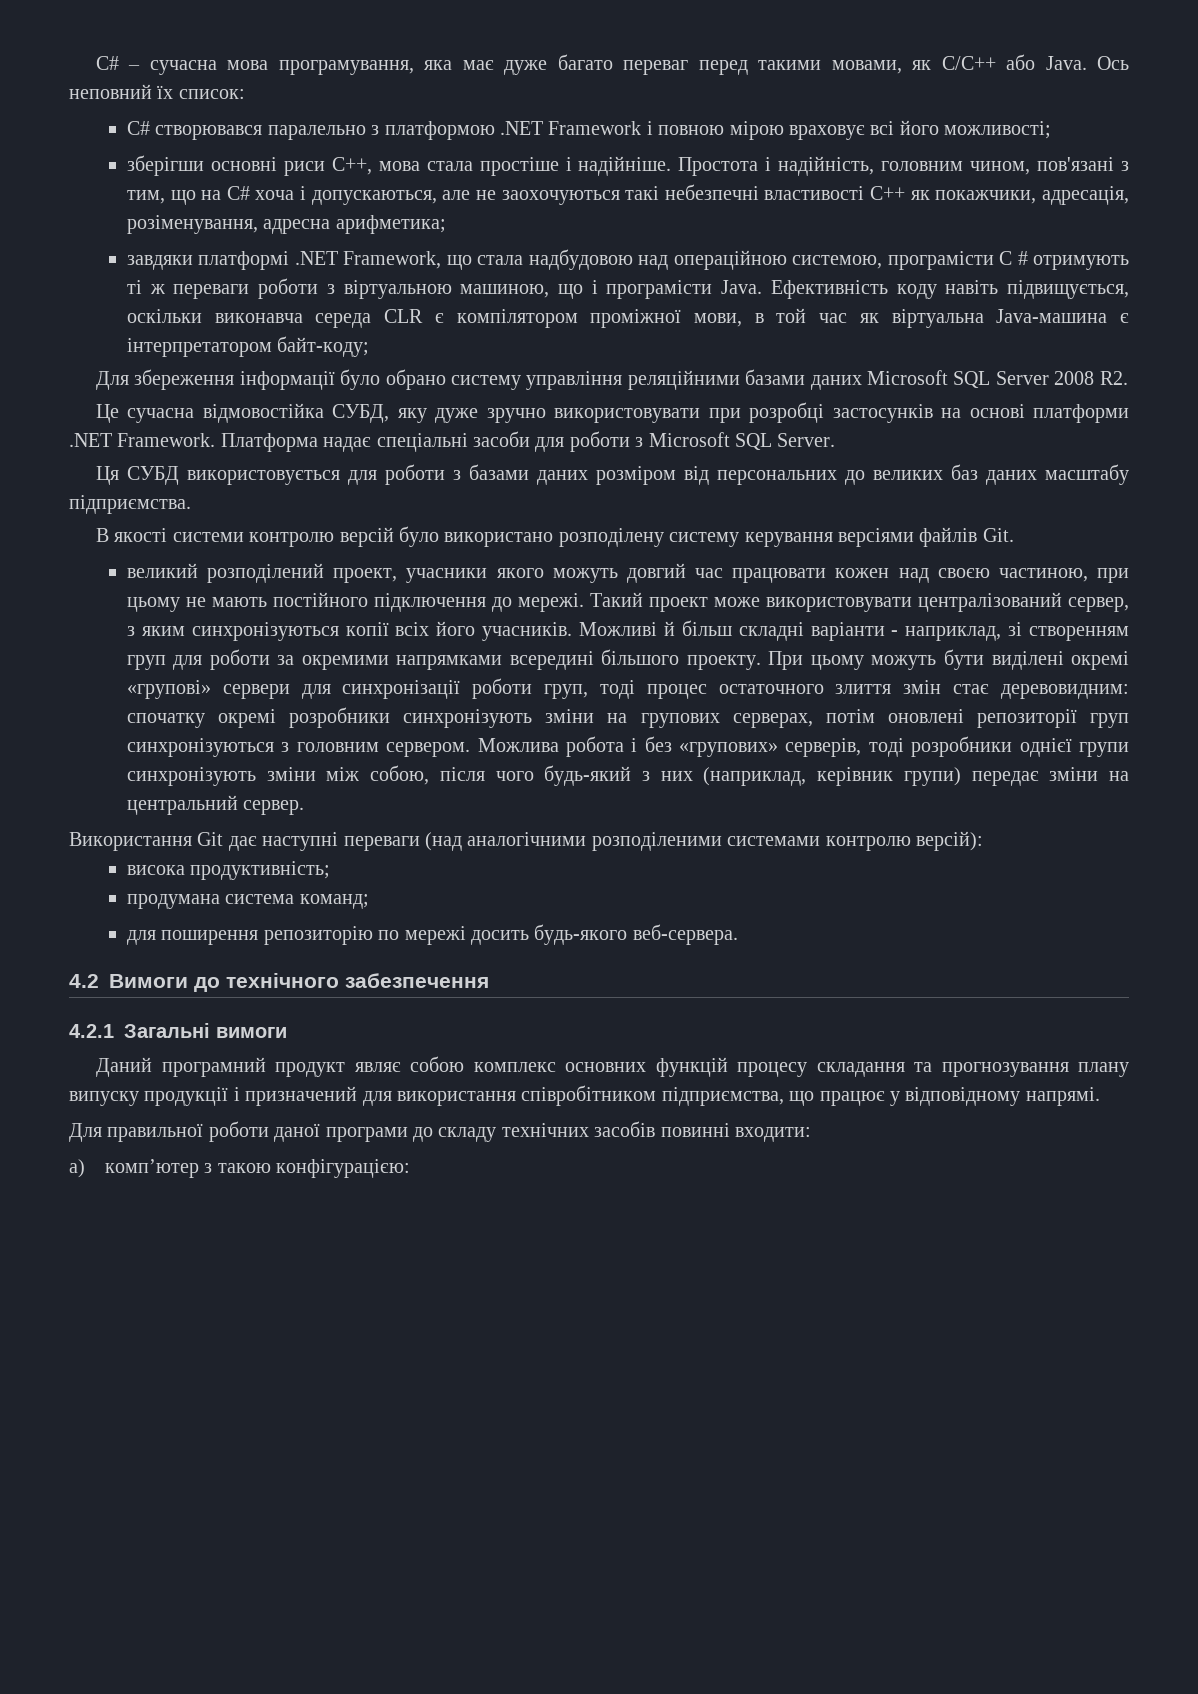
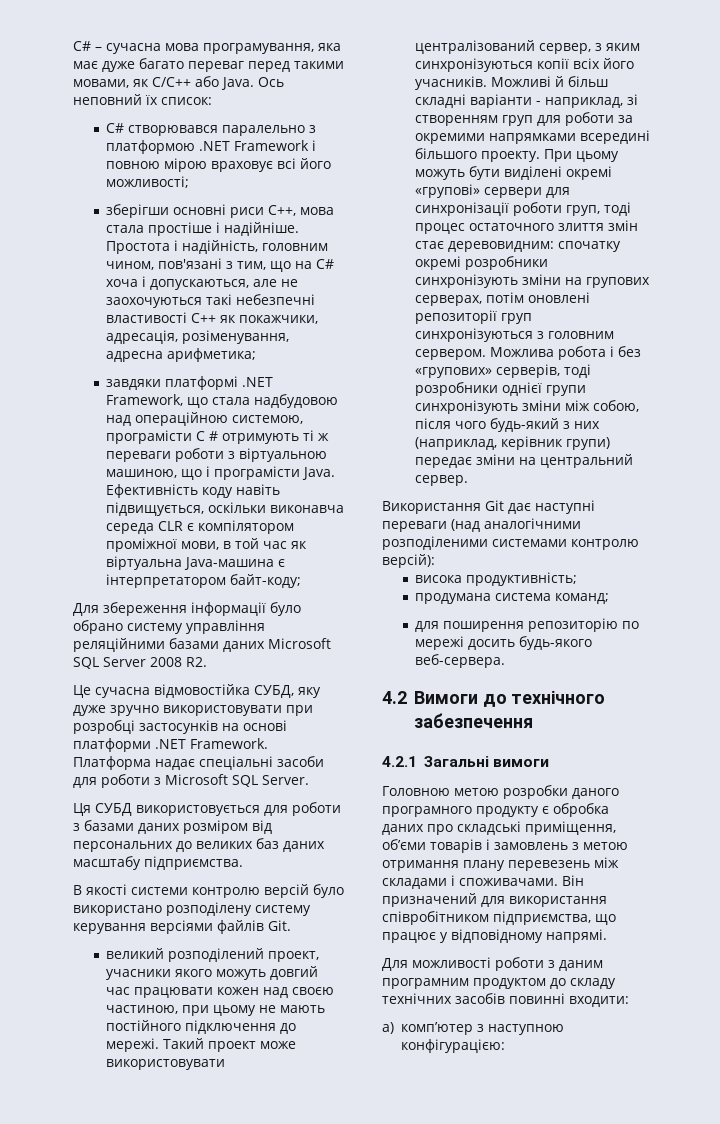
[95,1056,1130,1077] [69,1087,240,1106] Даний програмний продукт являє собою комплекс основних функцій процесу складання та прогнозування плану випуску продукції і -> [382,785,619,799] [382,803,609,817] [382,821,616,835] [382,839,628,853] [382,857,619,871] [382,875,584,889] Головною метою розробки даного програмного продукту є обробка даних про складські приміщення, об’єми товарів і замовлень з метою отримання плану перевезень між складами і споживачами. Він
[107,1121,408,1142] правильної роботи даної програми -> [412,957,603,971] [382,978,546,989] можливості роботи з даним програмним продуктом
[217,1163,271,1173] такою -> [487,1024,564,1035] наступною

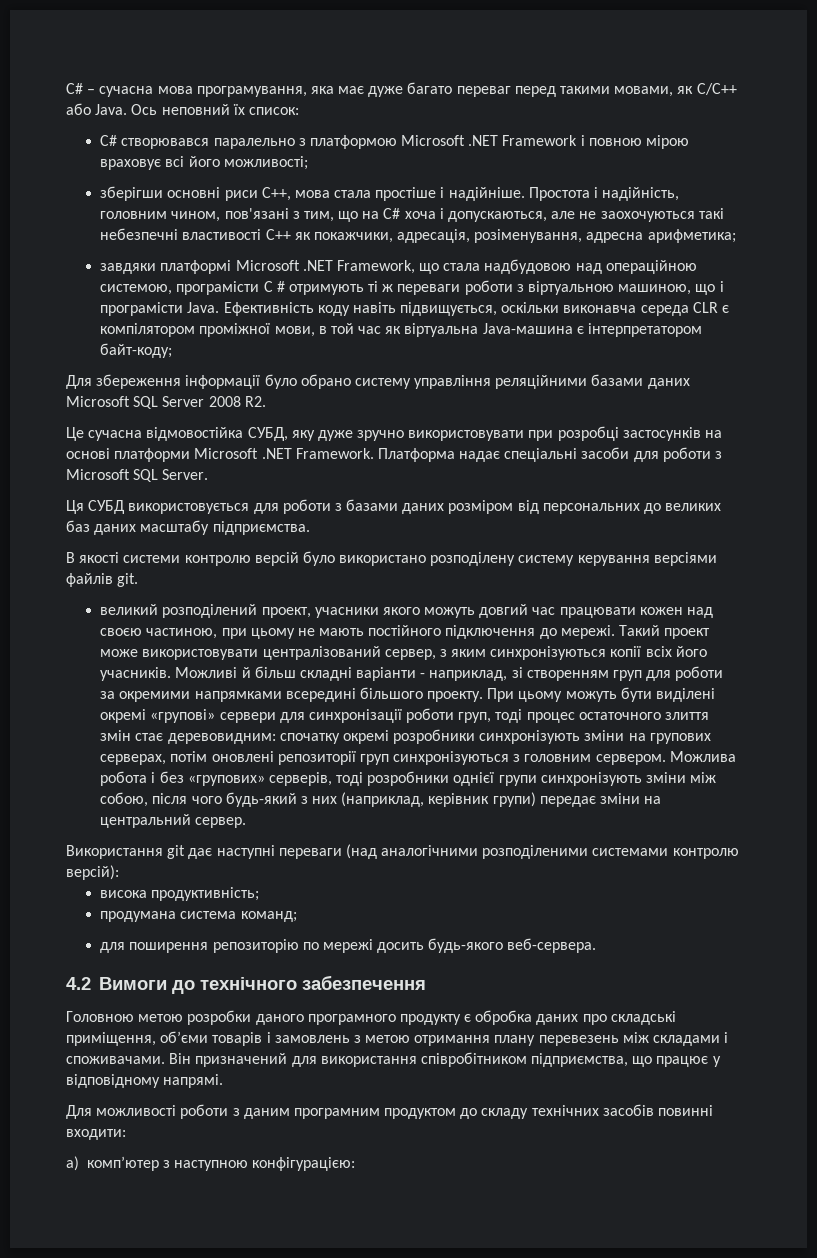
(195, 147) none -> [401,135,466,146] Microsoft
(238, 383) none -> [235,260,300,271] Microsoft
(151, 745) none -> [194,448,259,459] Microsoft
[268,920,291,931] Git. -> [117,573,139,587] git.
[485,500,504,511] Git -> [167,845,186,859] git
[382,756,549,767] // 4.2.1 Загальні вимоги -> (426, 982) none

